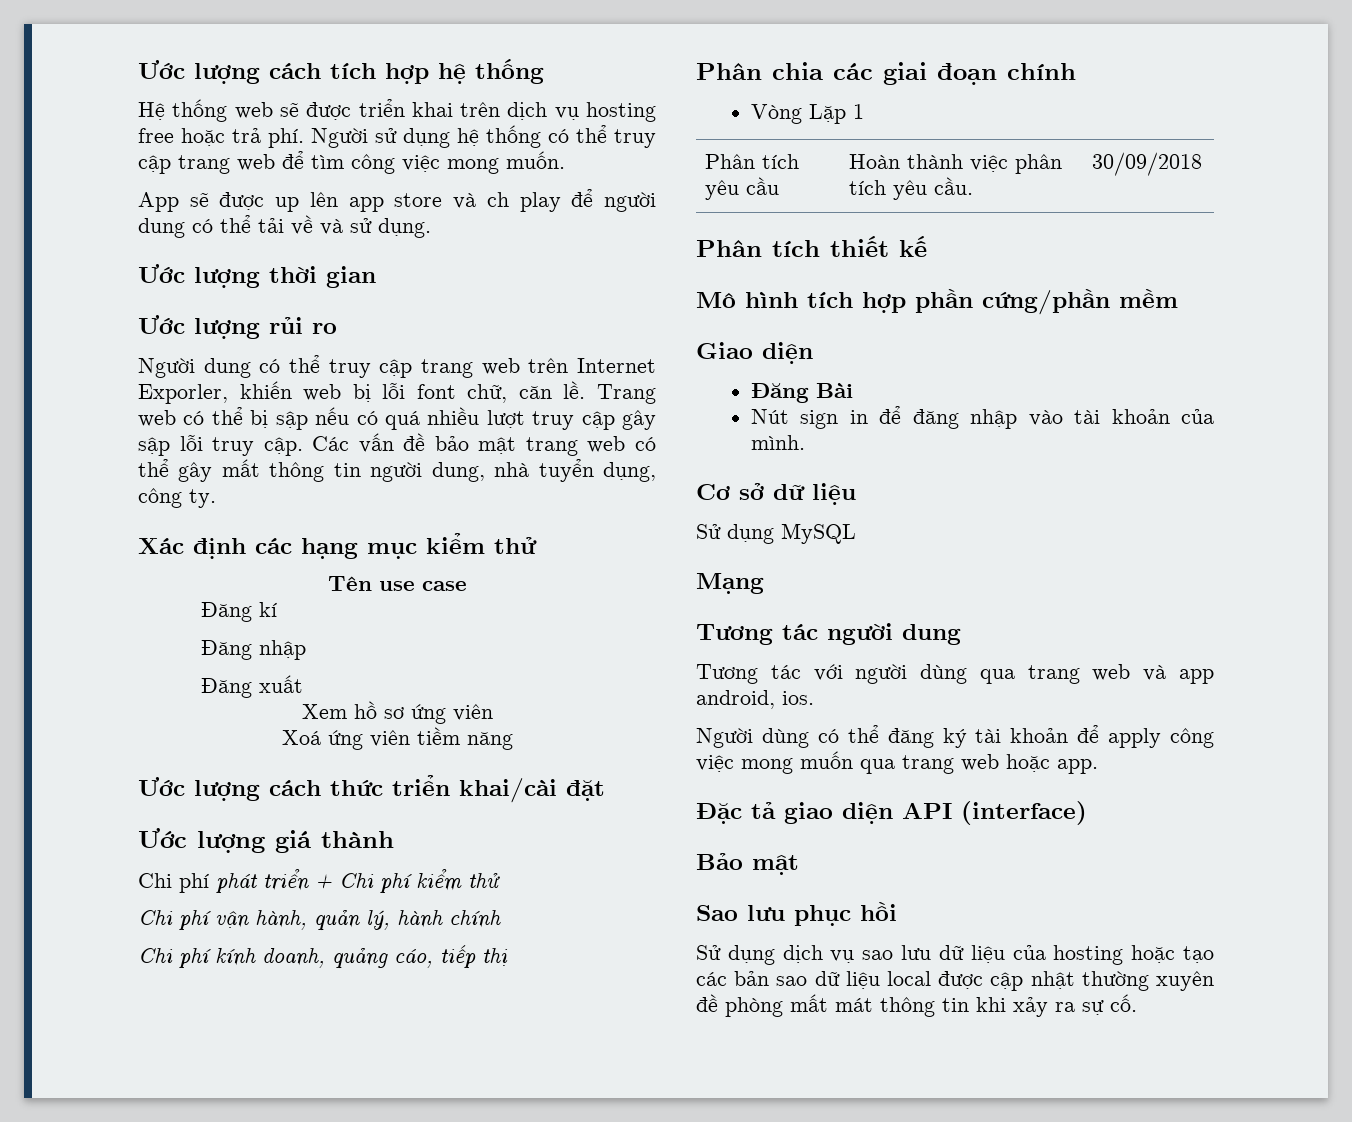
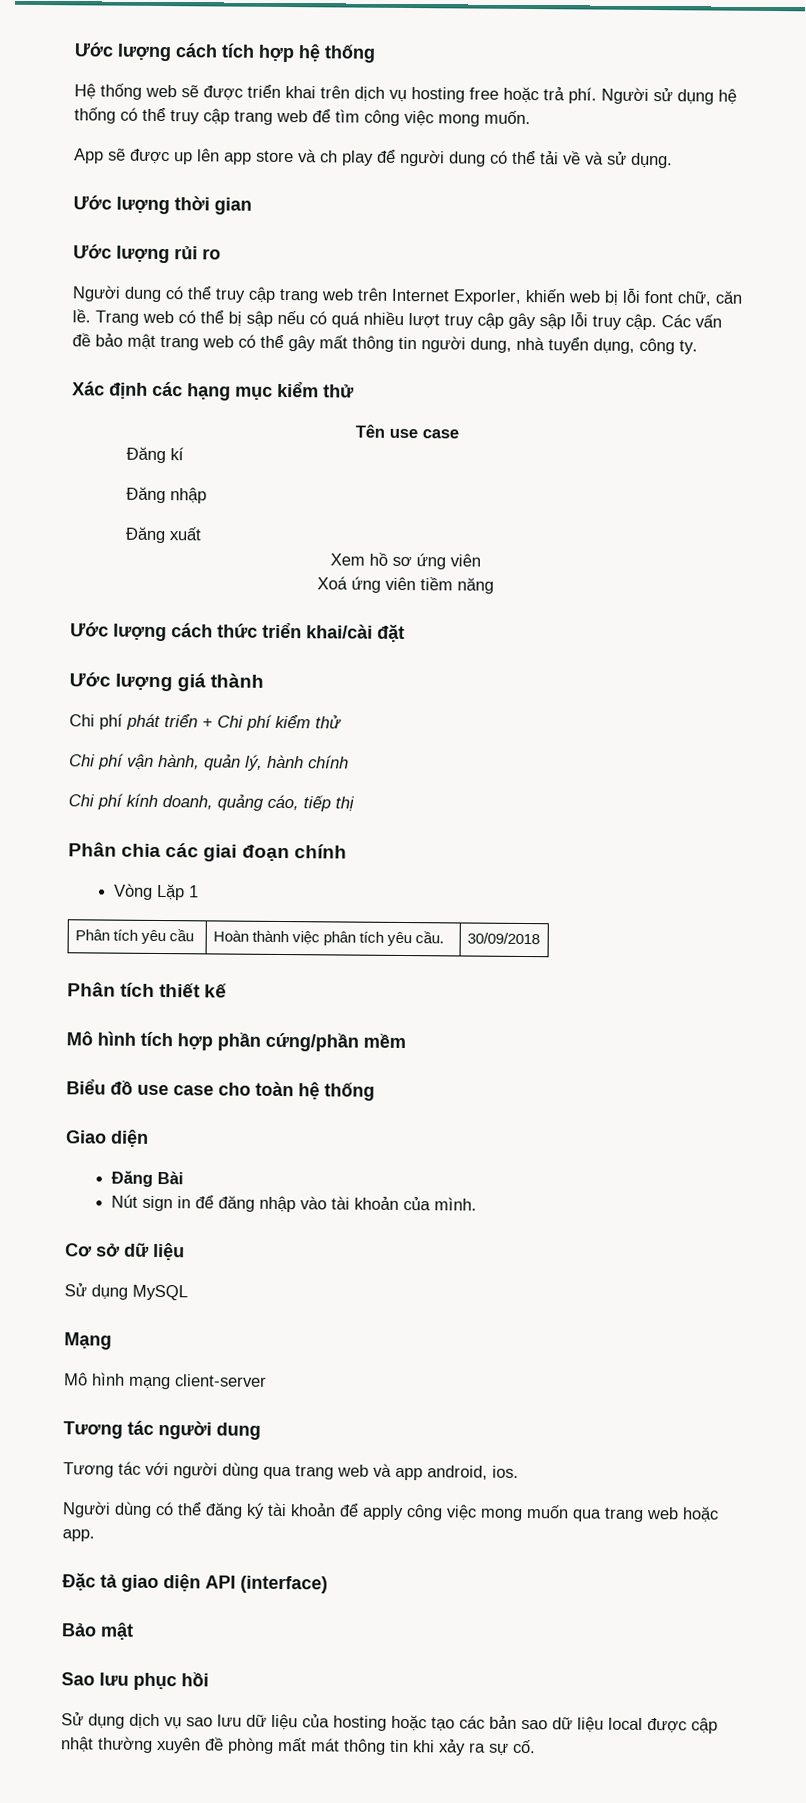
(1178, 298) none -> [66,1079,375,1101] // Biểu đồ use case cho toàn hệ thống
(764, 583) none -> [64,1372,267,1390] // Mô hình mạng client-server

